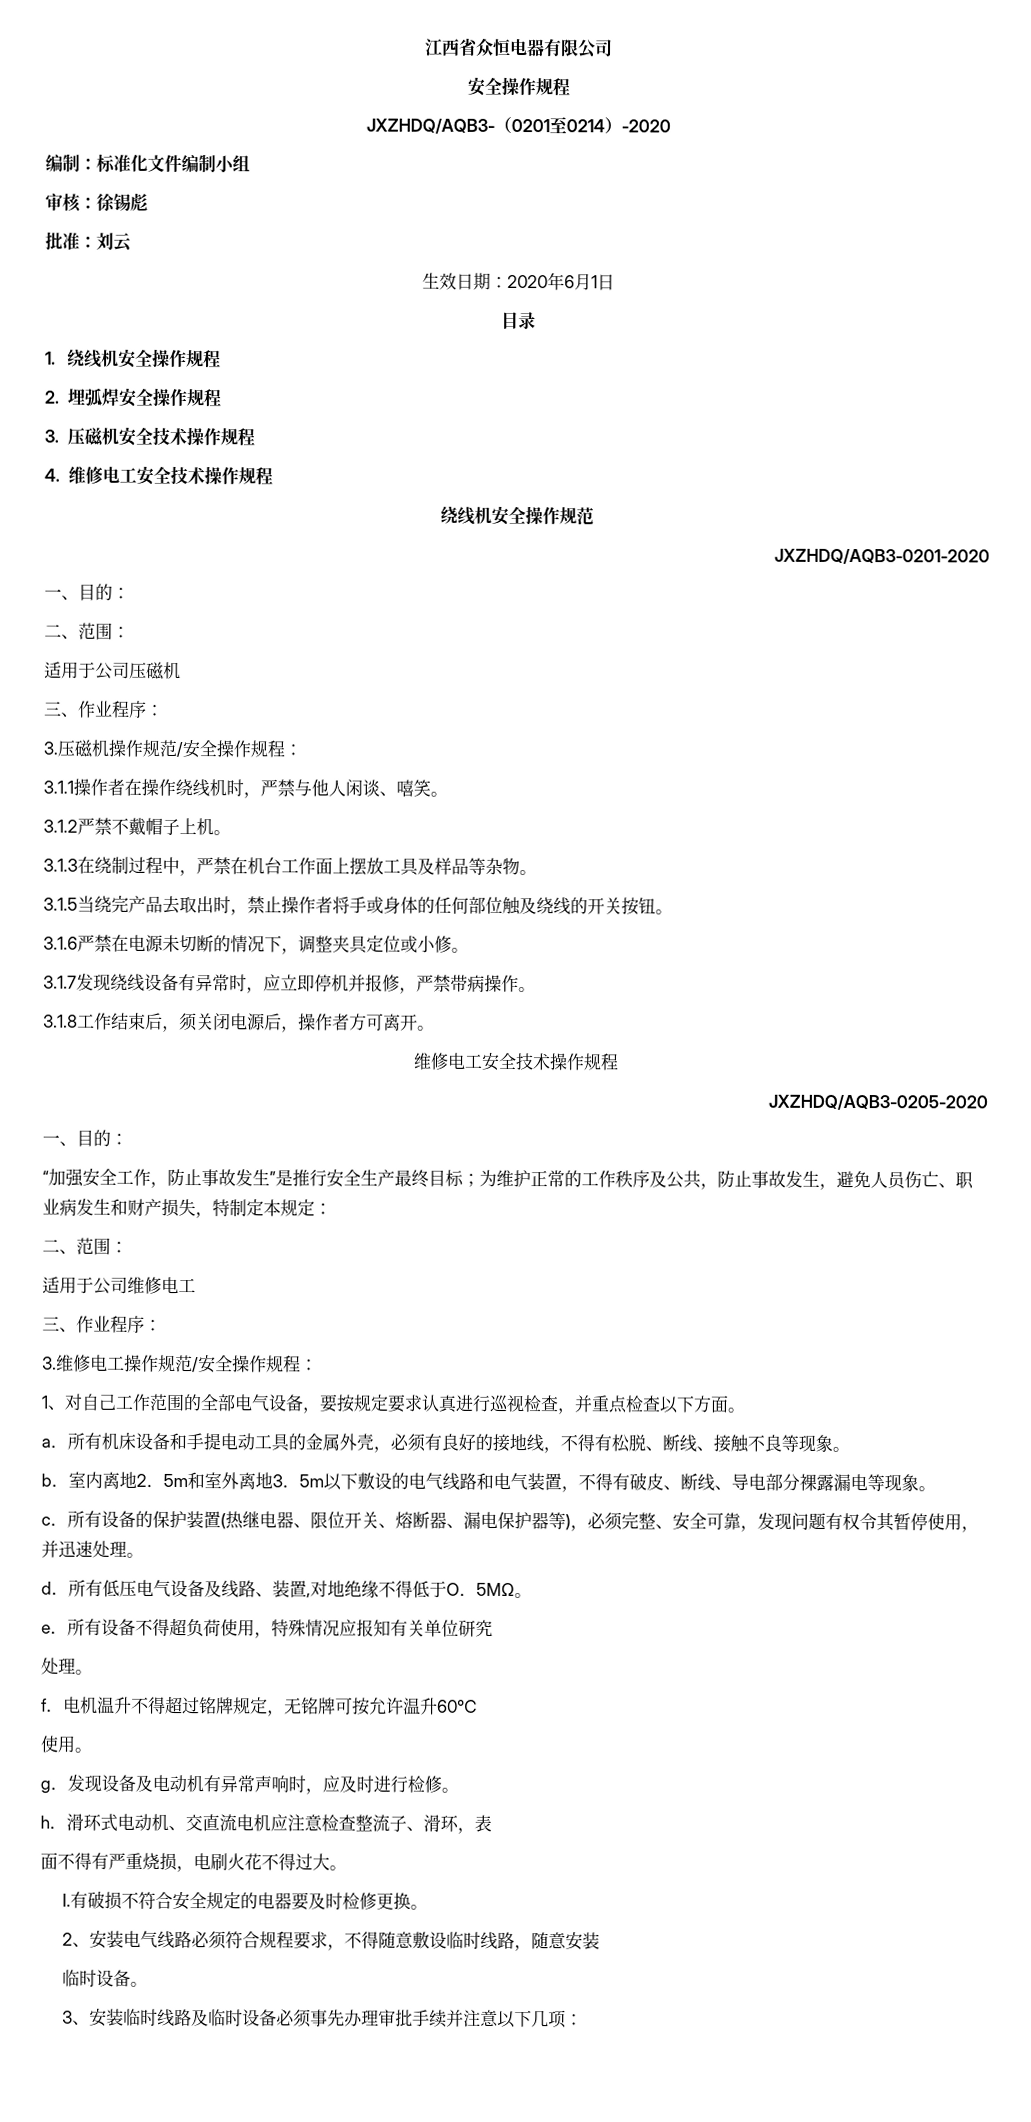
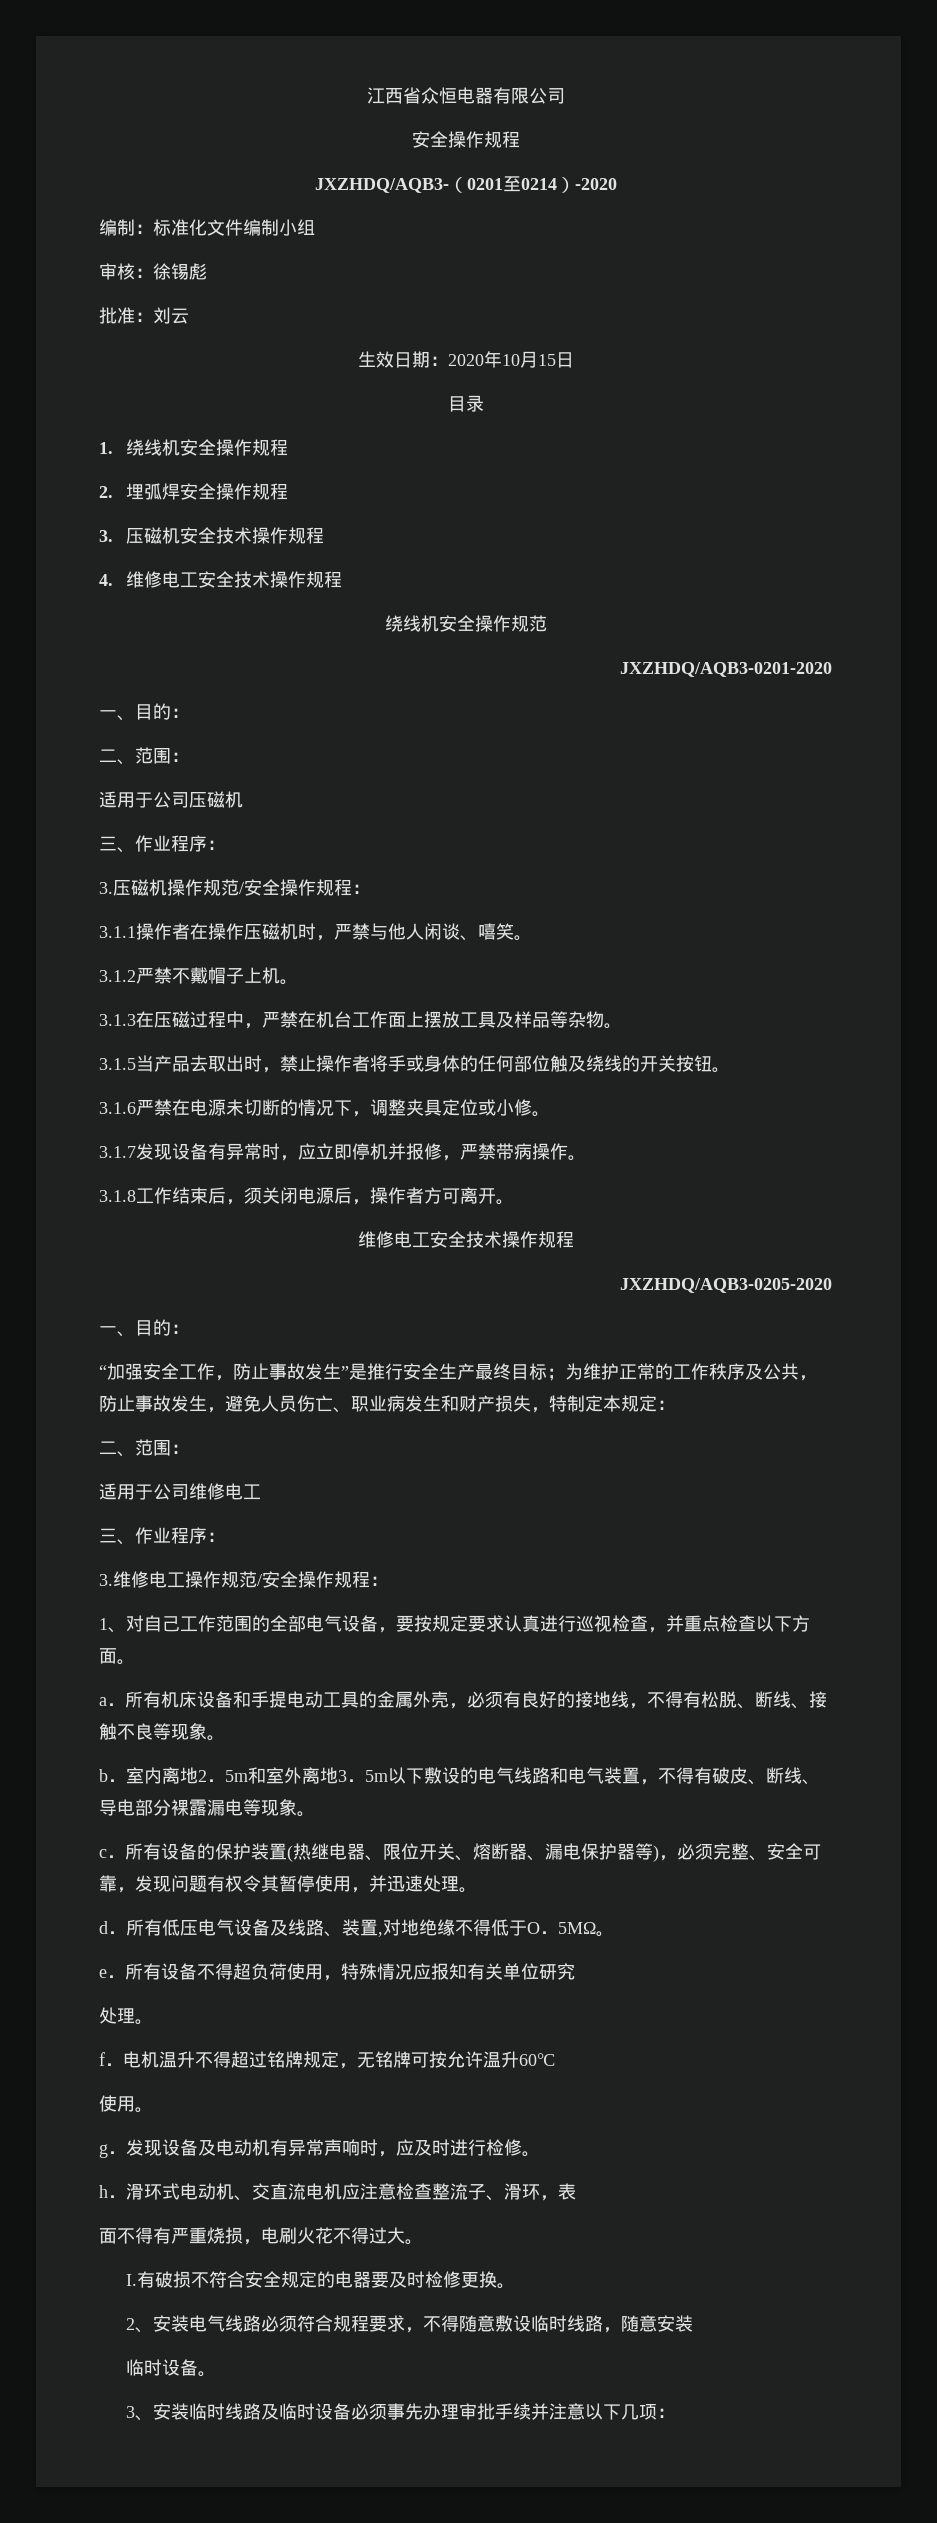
[563,273,598,291] 6月1 -> [501,351,556,368] 10月15
[175,778,210,798] 绕线 -> [244,923,280,940] 压磁
[94,856,129,874] 绕制 -> [154,1011,190,1028] 压磁
[94,895,129,913] 绕完 -> (154, 1063) none
[110,973,145,992] 绕线 -> (172, 1152) none

